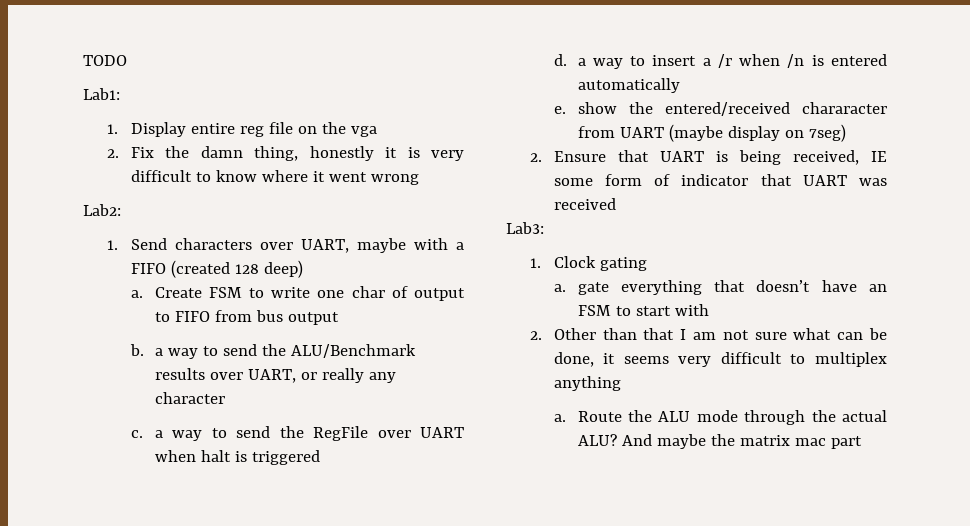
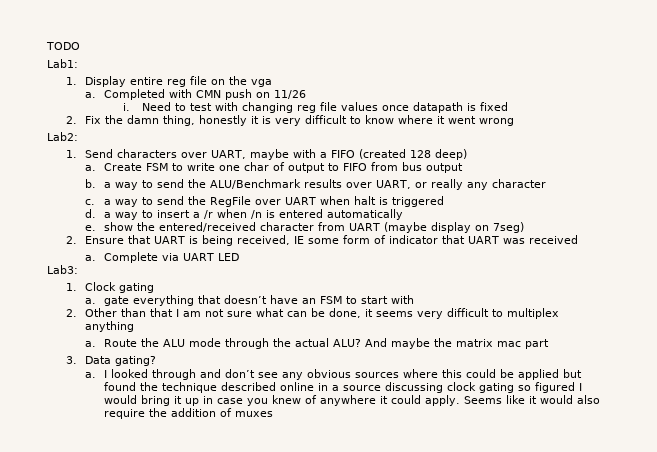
(377, 131) none -> [85,89,307,100] [123,102,509,113] // a. Completed with CMN push on 11/26 // i. Need to test with changing reg file values once datapath is fixed
[802,102,887,114] chararacter -> [260,222,315,231] character
(616, 204) none -> [85,252,240,263] // a. Complete via UART LED
(862, 442) none -> [66,356,157,366] [85,369,583,380] [104,382,583,393] [104,395,601,406] [104,408,274,419] // 3. Data gating? // a. I looked through and don’t see any obvious sources where this could be applied but found the technique described online in a source discussing clock gating so figured I would bring it up in case you knew of anywhere it could apply. Seems like it would also require the addition of muxes

